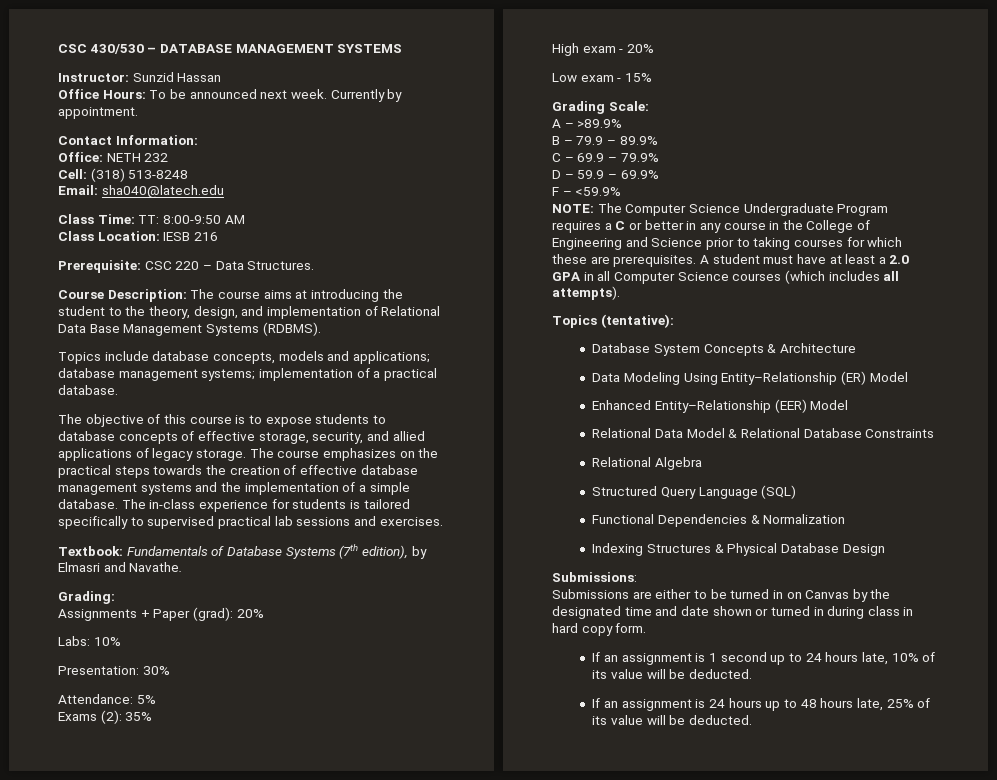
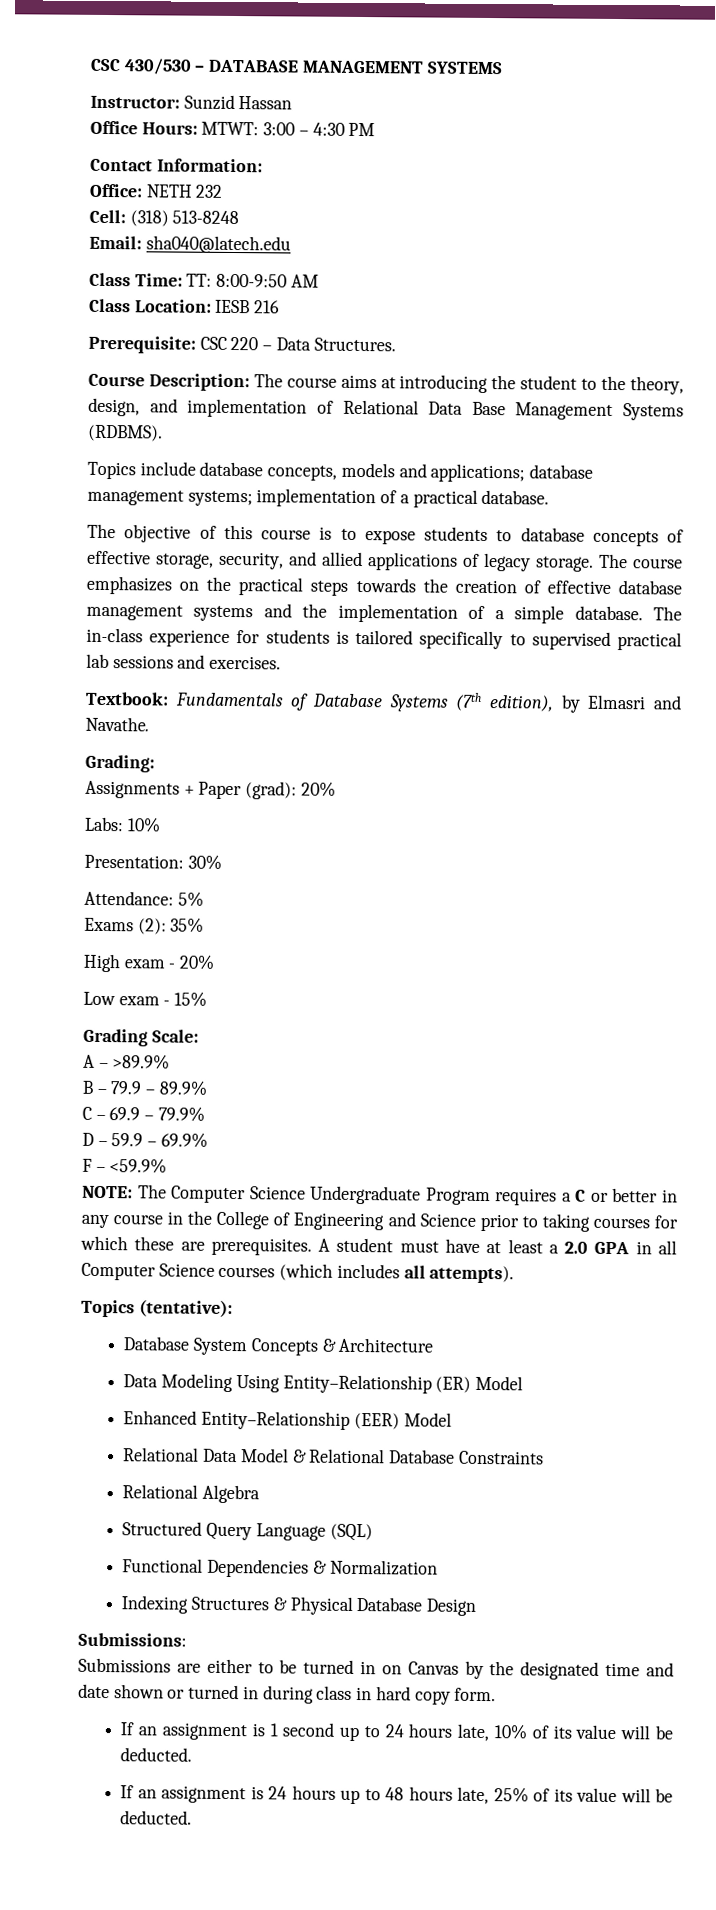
[149,89,403,102] [58,107,138,119] To be announced next week. Currently by appointment. -> [201,121,376,137] MTWT: 3:00 – 4:30 PM

